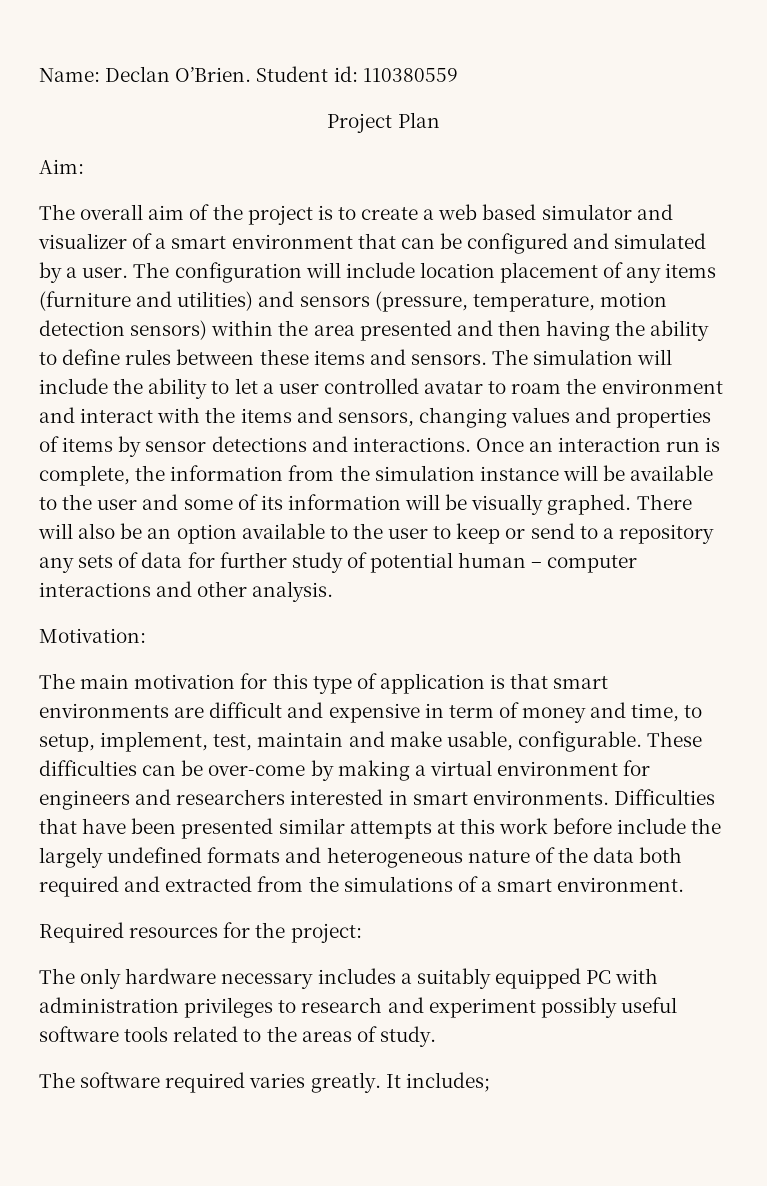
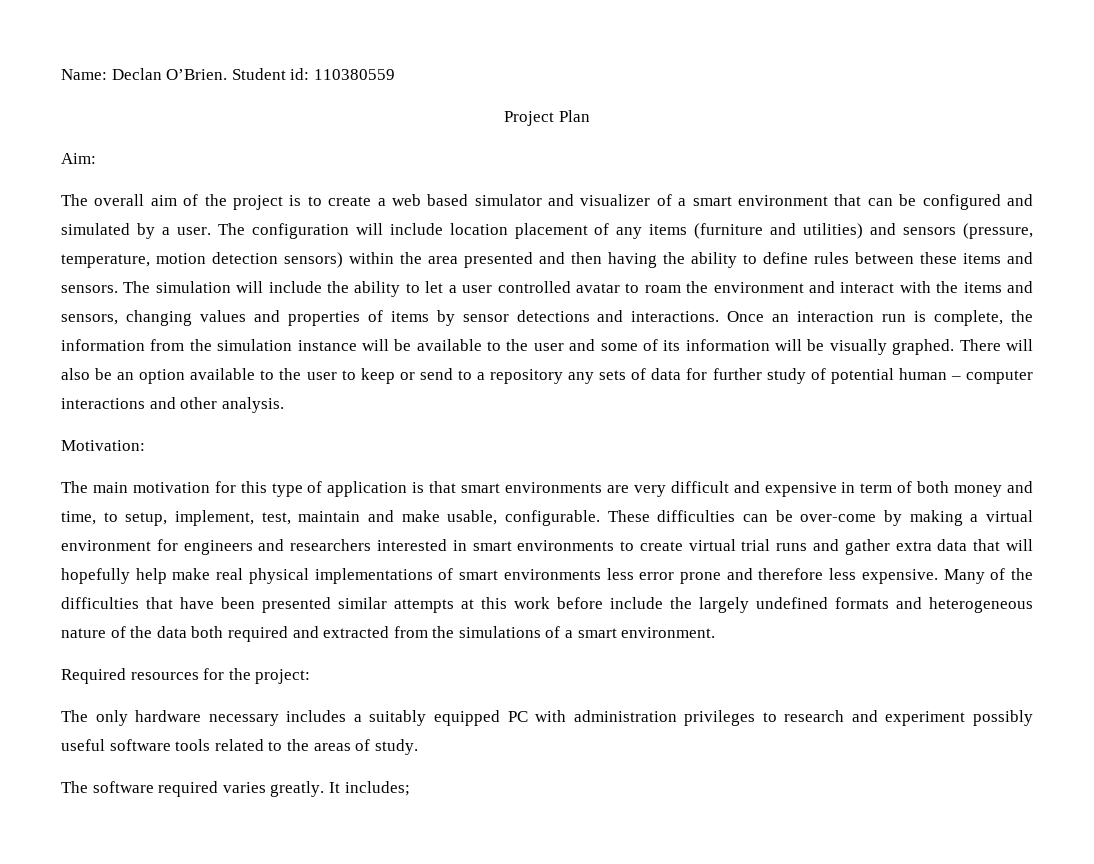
(205, 712) none -> [633,485,666,497] very
(519, 710) none -> [917,481,950,493] both
[472,789,715,805] environments. Difficulties -> [517,539,1033,555] [61,568,1033,584] [61,597,139,609] environments to create virtual trial runs and gather extra data that will hopefully help make real physical implementations of smart environments less error prone and therefore less expensive. Many of the difficulties

